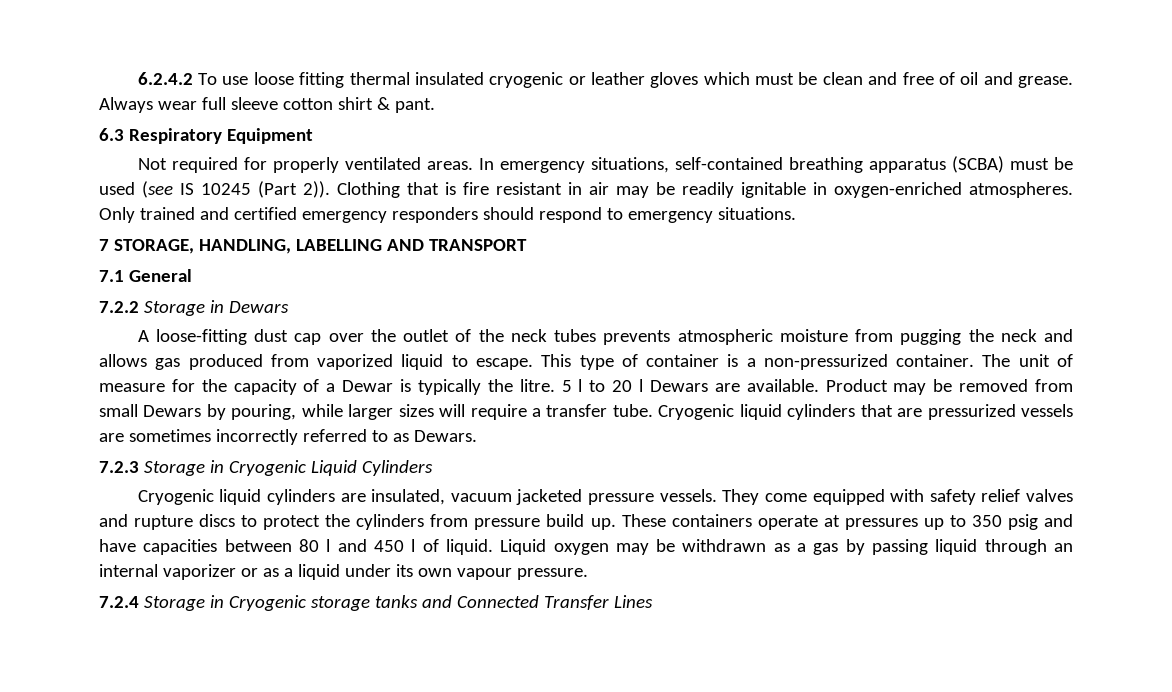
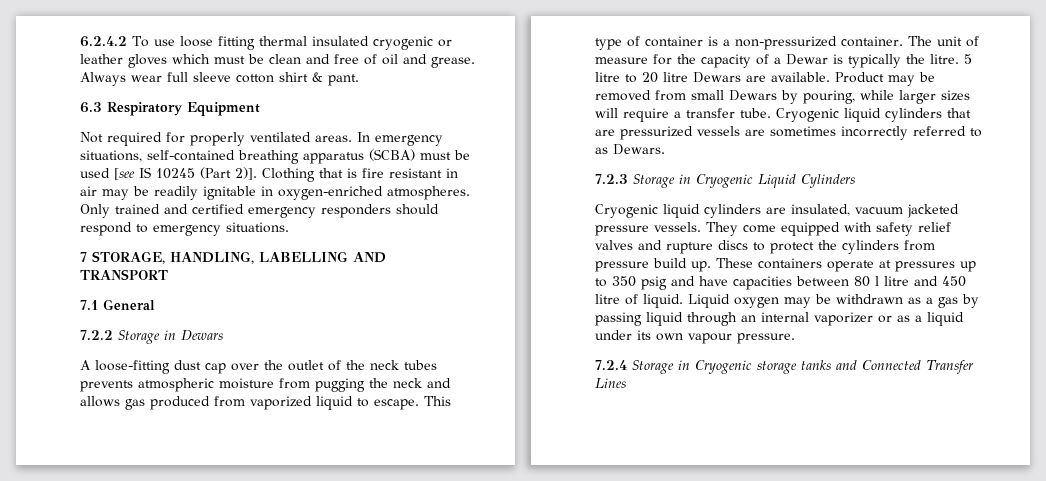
[142,181,173,198] (see -> [114,168,135,180] [see
[303,181,330,198] 2)). -> [235,167,257,180] 2)].
[578,379,583,392] l -> [595,72,620,82] litre
[639,379,644,392] l -> [663,72,688,82] litre
(331, 545) none -> [884,276,909,286] litre
[411,539,416,552] l -> [595,294,620,304] litre

